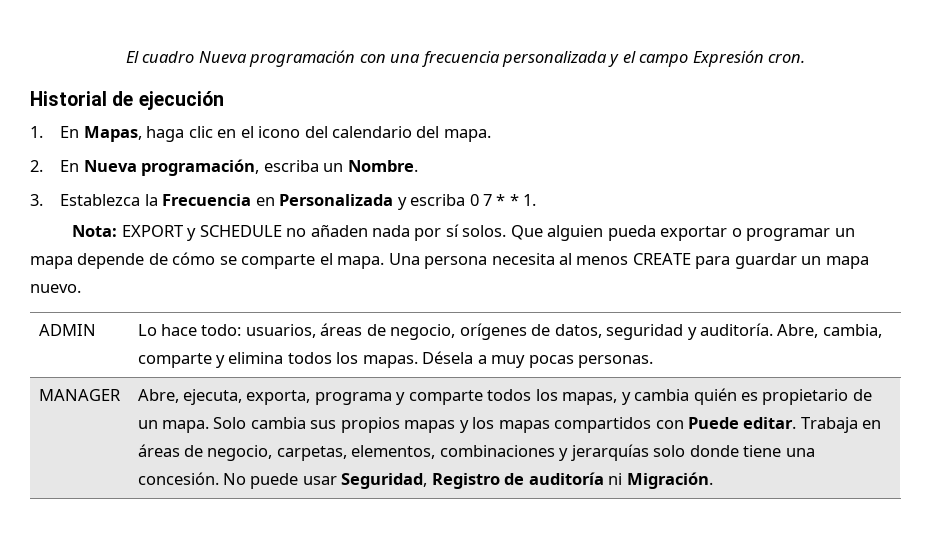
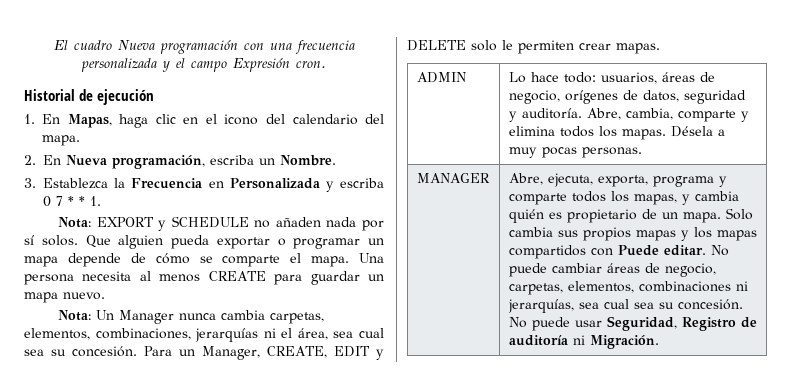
(81, 288) none -> [58,310,325,324] [24,328,384,342] [24,346,384,360] [407,40,660,54] // Nota: Un Manager nunca cambia carpetas, elementos, combinaciones, jerarquías ni el área, sea cual sea su concesión. Para un Manager, CREATE, EDIT y DELETE solo le permiten crear mapas.
[800,417,882,433] Trabaja en -> [710,245,729,256] [508,263,602,277] No puede cambiar
[559,444,815,461] y jerarquías solo donde tiene una -> [735,281,748,291] [507,299,674,313] ni jerarquías, sea cual sea su

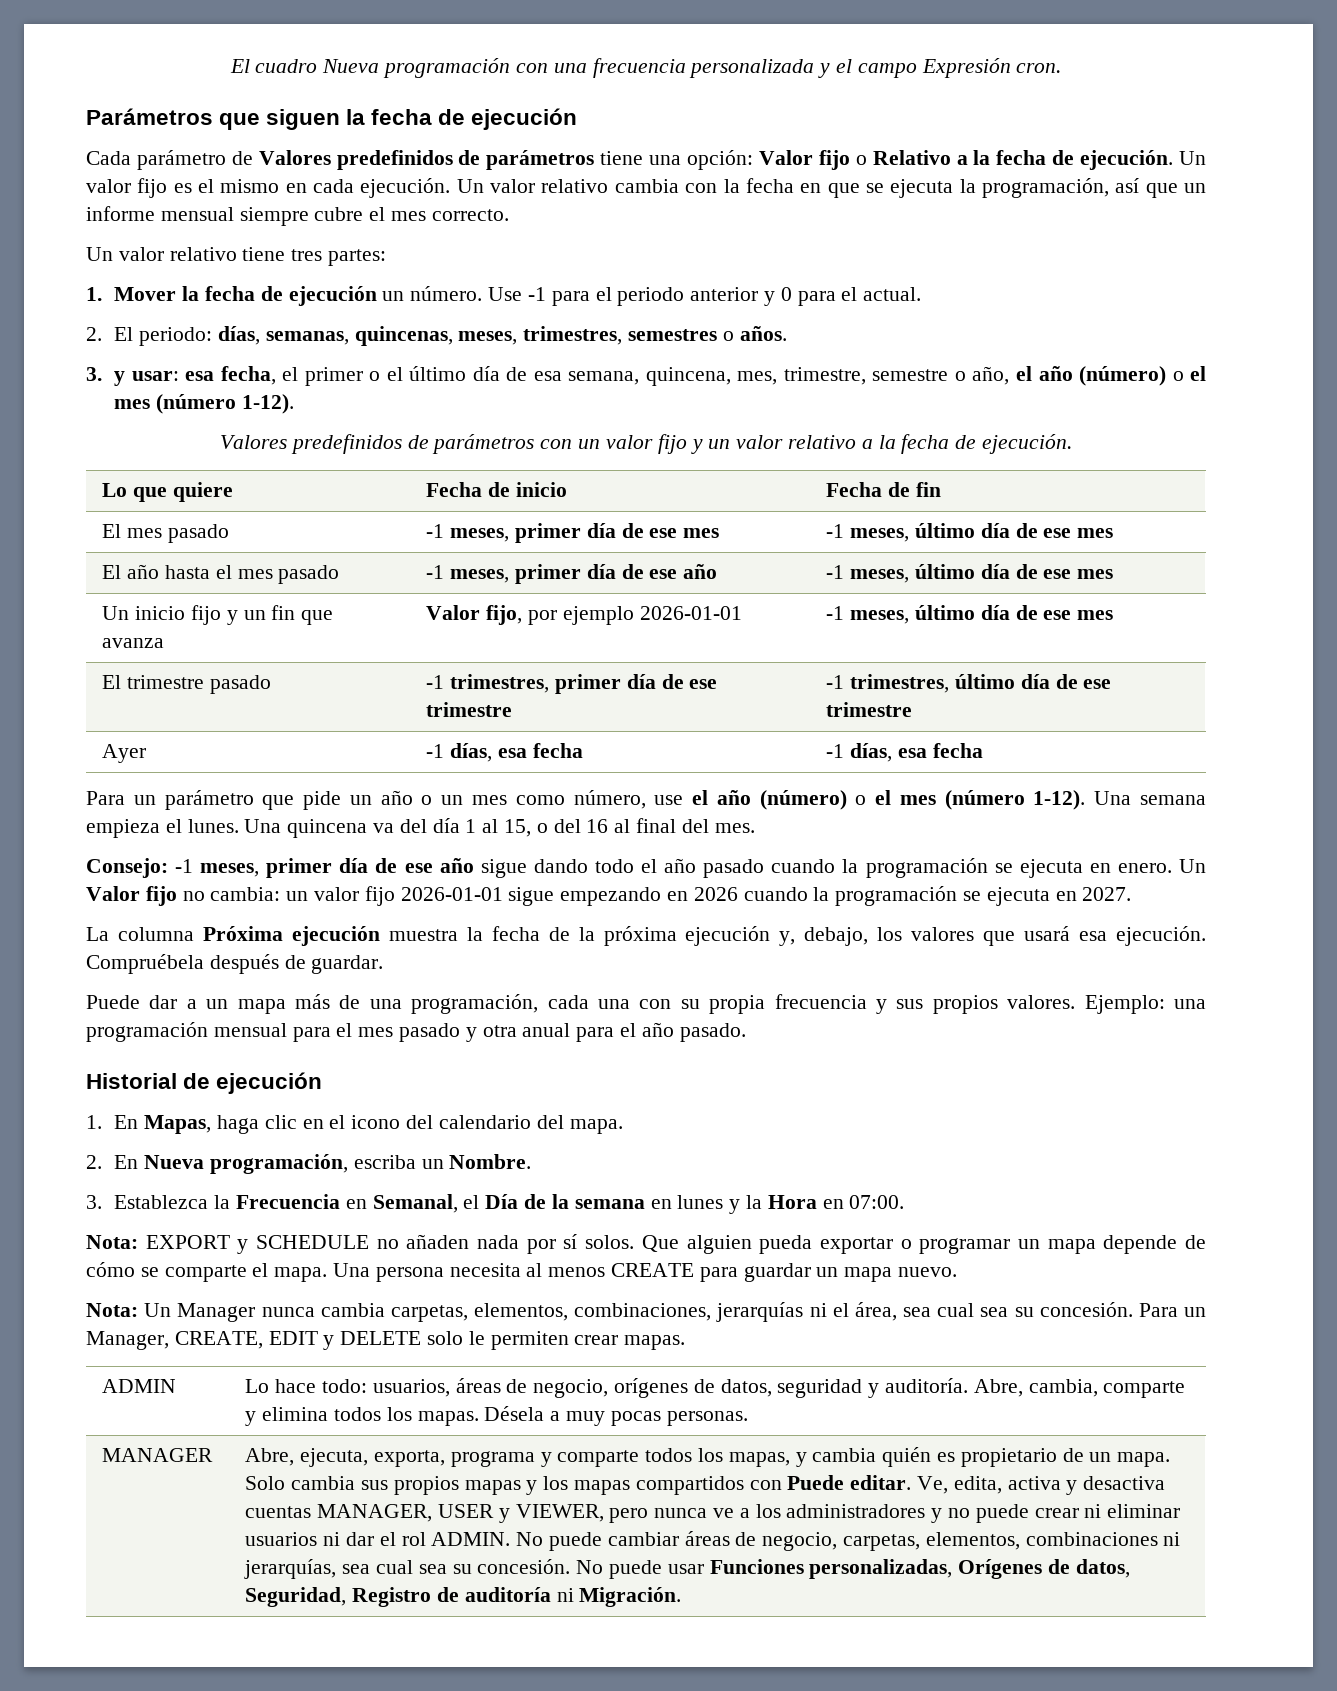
(326, 64) none -> [86,108,578,130] [86,150,1206,170] [86,178,1206,198] [86,206,509,226] [86,247,387,266] [86,286,922,306] [86,326,787,346] [86,366,1206,386] [114,394,295,414] [220,434,1072,454] [102,482,233,502] [426,482,567,497] [826,482,941,497] [102,524,229,543] [426,523,720,543] [826,523,1114,542] [102,564,340,584] [426,564,718,584] [826,564,1114,583] [102,605,334,625] [102,638,165,648] [426,605,742,625] [826,605,1114,624] [102,675,271,694] [426,674,718,694] [426,702,513,717] [826,674,1112,693] [826,702,913,717] [102,744,147,763] [426,743,583,762] [826,743,983,762] [86,790,1206,810] [86,818,755,838] [86,858,1206,878] [86,886,1132,906] [86,926,1207,946] [86,954,384,974] [86,994,1206,1014] [86,1022,746,1042] // Parámetros que siguen la fecha de ejecución // Cada parámetro de Valores predefinidos de parámetros tiene una opción: Valor fijo o Relativo a la fecha de ejecución. Un valor fijo es el mismo en cada ejecución. Un valor relativo cambia con la fecha en que se ejecuta la programación, así que un informe mensual siempre cubre el mes correcto. // Un valor relativo tiene tres partes: // 1. Mover la fecha de ejecución un número. Use -1 para el periodo anterior y 0 para el actual. // 2. El periodo: días, semanas, quincenas, meses, trimestres, semestres o años. // 3. y usar: esa fecha, el primer o el último día de esa semana, quincena, mes, trimestre, semestre o año, el año (número) o el mes (número 1-12). // Valores predefinidos de parámetros con un valor fijo y un valor relativo a la fecha de ejecución. // Lo que quiere | Fecha de inicio | Fecha de fin // El mes pasado | -1 meses, primer día de ese mes | -1 meses, último día de ese mes // El año hasta el mes pasado | -1 meses, primer día de ese año | -1 meses, último día de ese mes // Un inicio fijo y un fin que avanza | Valor fijo, por ejemplo 2026-01-01 | -1 meses, último día de ese mes // El trimestre pasado | -1 trimestres, primer día de ese trimestre | -1 trimestres, último día de ese trimestre // Ayer | -1 días, esa fecha | -1 días, esa fecha // Para un parámetro que pide un año o un mes como número, use el año (número) o el mes (número 1-12). Una semana empieza el lunes. Una quincena va del día 1 al 15, o del 16 al final del mes. // Consejo: -1 meses, primer día de ese año sigue dando todo el año pasado cuando la programación se ejecuta en enero. Un Valor fijo no cambia: un valor fijo 2026-01-01 sigue empezando en 2026 cuando la programación se ejecuta en 2027. // La columna Próxima ejecución muestra la fecha de la próxima ejecución y, debajo, los valores que usará esa ejecución. Compruébela después de guardar. // Puede dar a un mapa más de una programación, cada una con su propia frecuencia y sus propios valores. Ejemplo: una programación mensual para el mes pasado y otra anual para el año pasado.
[229,178,384,192] [43,196,101,207] Personalizada y escriba 0 7 * * 1. -> [372,1194,905,1214] Semanal, el Día de la semana en lunes y la Hora en 07:00.
(706, 250) none -> [916,1476,1166,1495] [245,1504,1181,1523] [245,1532,511,1546] Ve, edita, activa y desactiva cuentas MANAGER, USER y VIEWER, pero nunca ve a los administradores y no puede crear ni eliminar usuarios ni dar el rol ADMIN.
(602, 323) none -> [709,1559,1130,1579] Funciones personalizadas, Orígenes de datos,

